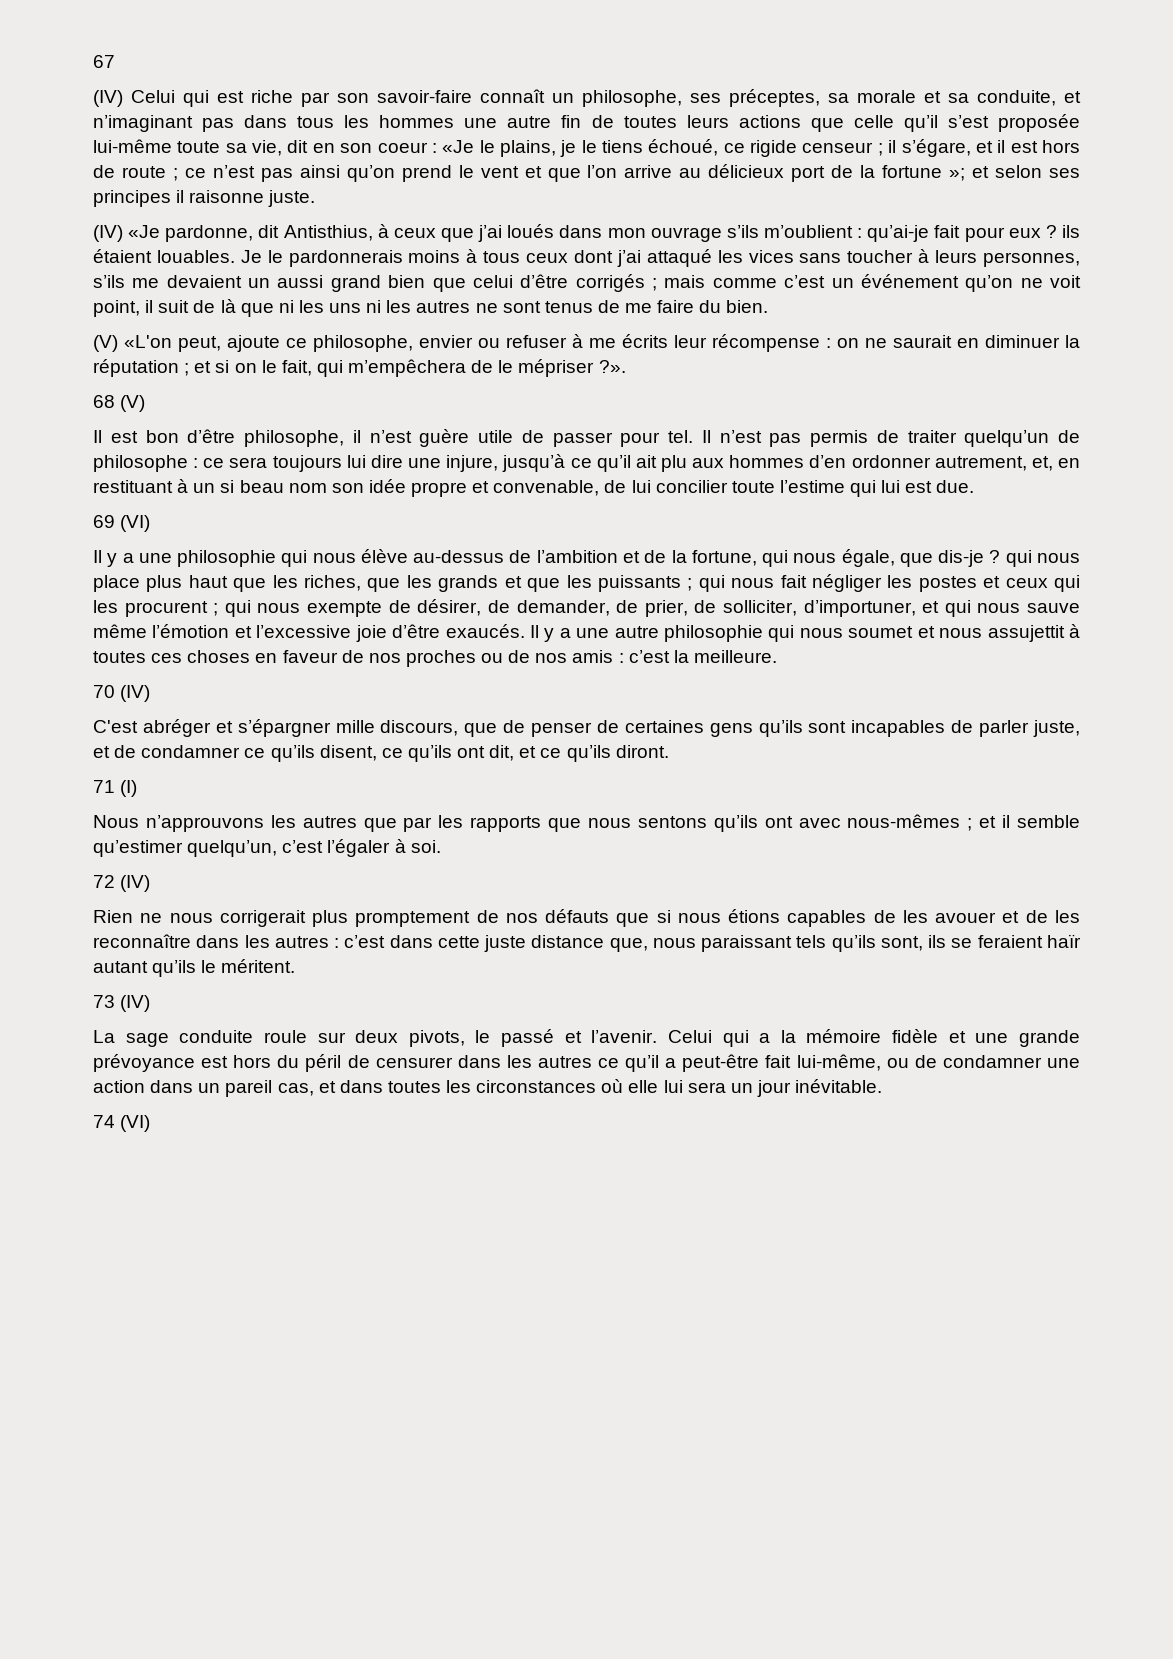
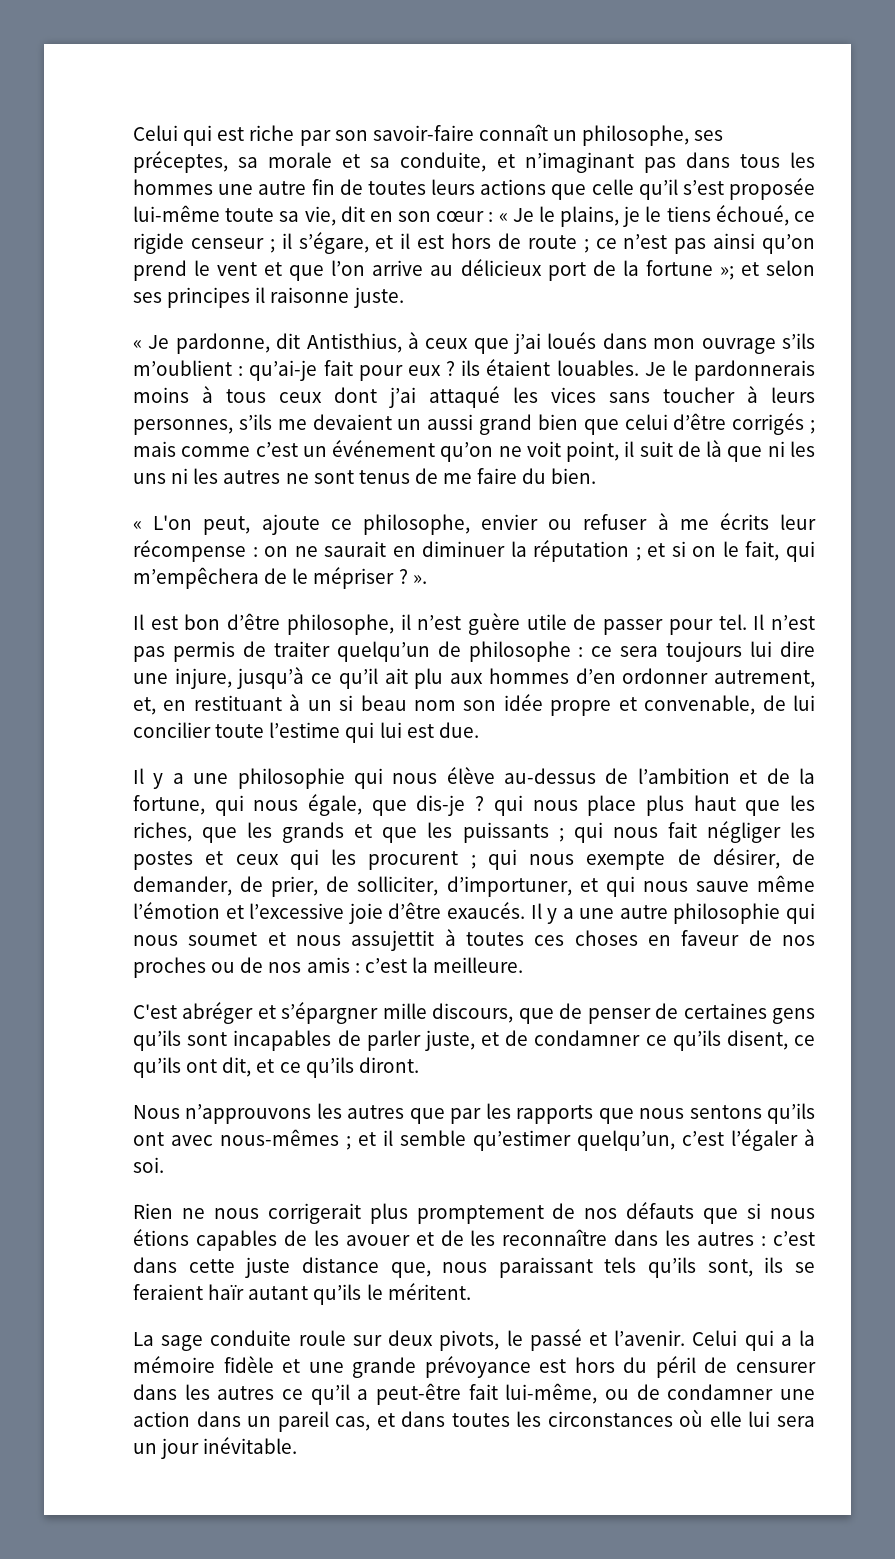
[93,55,115,68] [93,90,123,107] 67 // (IV) -> (133, 133) none
[377,140,475,153] coeur : «Je -> [436,208,534,222] cœur : « Je
[93,225,161,242] (IV) «Je -> [133,335,170,349] « Je
[93,335,172,352] (V) «L'on -> [133,515,193,530] « L'on
[598,360,626,373] [93,395,146,412] ?». // 68 (V) -> [398,569,427,584] ? ».
[93,515,151,532] // 69 (VI) -> (479, 730) none
[93,685,151,702] // 70 (IV) -> (524, 965) none
[93,780,138,797] // 71 (I) -> (419, 1065) none
[93,875,151,892] // 72 (IV) -> (164, 1165) none
[93,995,151,1012] // 73 (IV) -> (471, 1291) none
[93,1115,151,1132] // 74 (VI) -> (298, 1445) none

